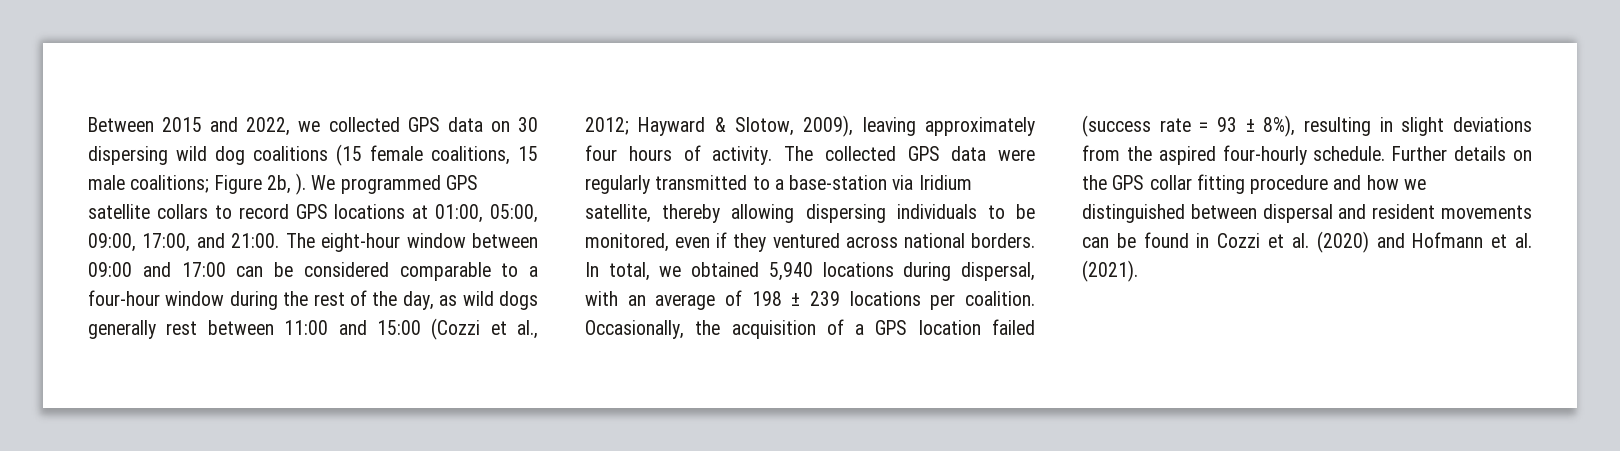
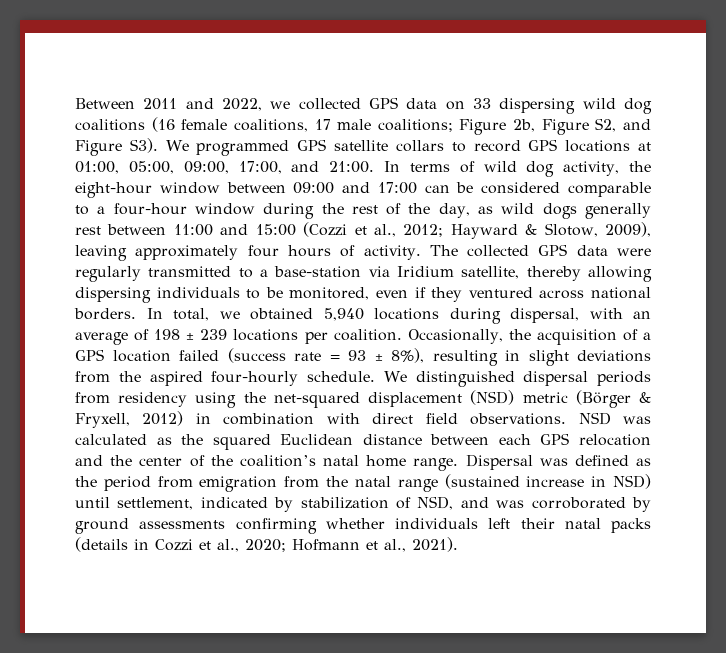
[162,117,203,132] 2015 -> [143,98,178,110] 2011
[517,117,538,132] 30 -> [472,98,491,109] 33
[336,144,362,166] (15 -> [151,117,175,132] (16
[518,146,538,161] 15 -> [314,119,331,130] 17
[296,173,307,195] ). -> [541,118,651,135] [75,138,158,156] Figure S2, and Figure S3).
[285,233,315,248] The -> [384,161,651,177] In terms of wild dog activity, the
[1392,146,1532,161] [1082,174,1426,194] [1082,204,1532,223] [1082,231,1532,253] [1082,260,1138,282] Further details on the GPS collar fitting procedure and how we distinguished between dispersal and resident movements can be found in Cozzi et al. (2020) and Hofmann et al. (2021). -> [383,371,651,387] [75,390,651,408] [75,411,652,428] [75,433,651,450] [75,454,652,471] [75,474,651,492] [75,496,651,512] [75,518,651,534] [75,537,458,552] We distinguished dispersal periods from residency using the net-squared displacement (NSD) metric (Börger & Fryxell, 2012) in combination with direct field observations. NSD was calculated as the squared Euclidean distance between each GPS relocation and the center of the coalition’s natal home range. Dispersal was defined as the period from emigration from the natal range (sustained increase in NSD) until settlement, indicated by stabilization of NSD, and was corroborated by ground assessments confirming whether individuals left their natal packs (details in Cozzi et al., 2020; Hofmann et al., 2021).

